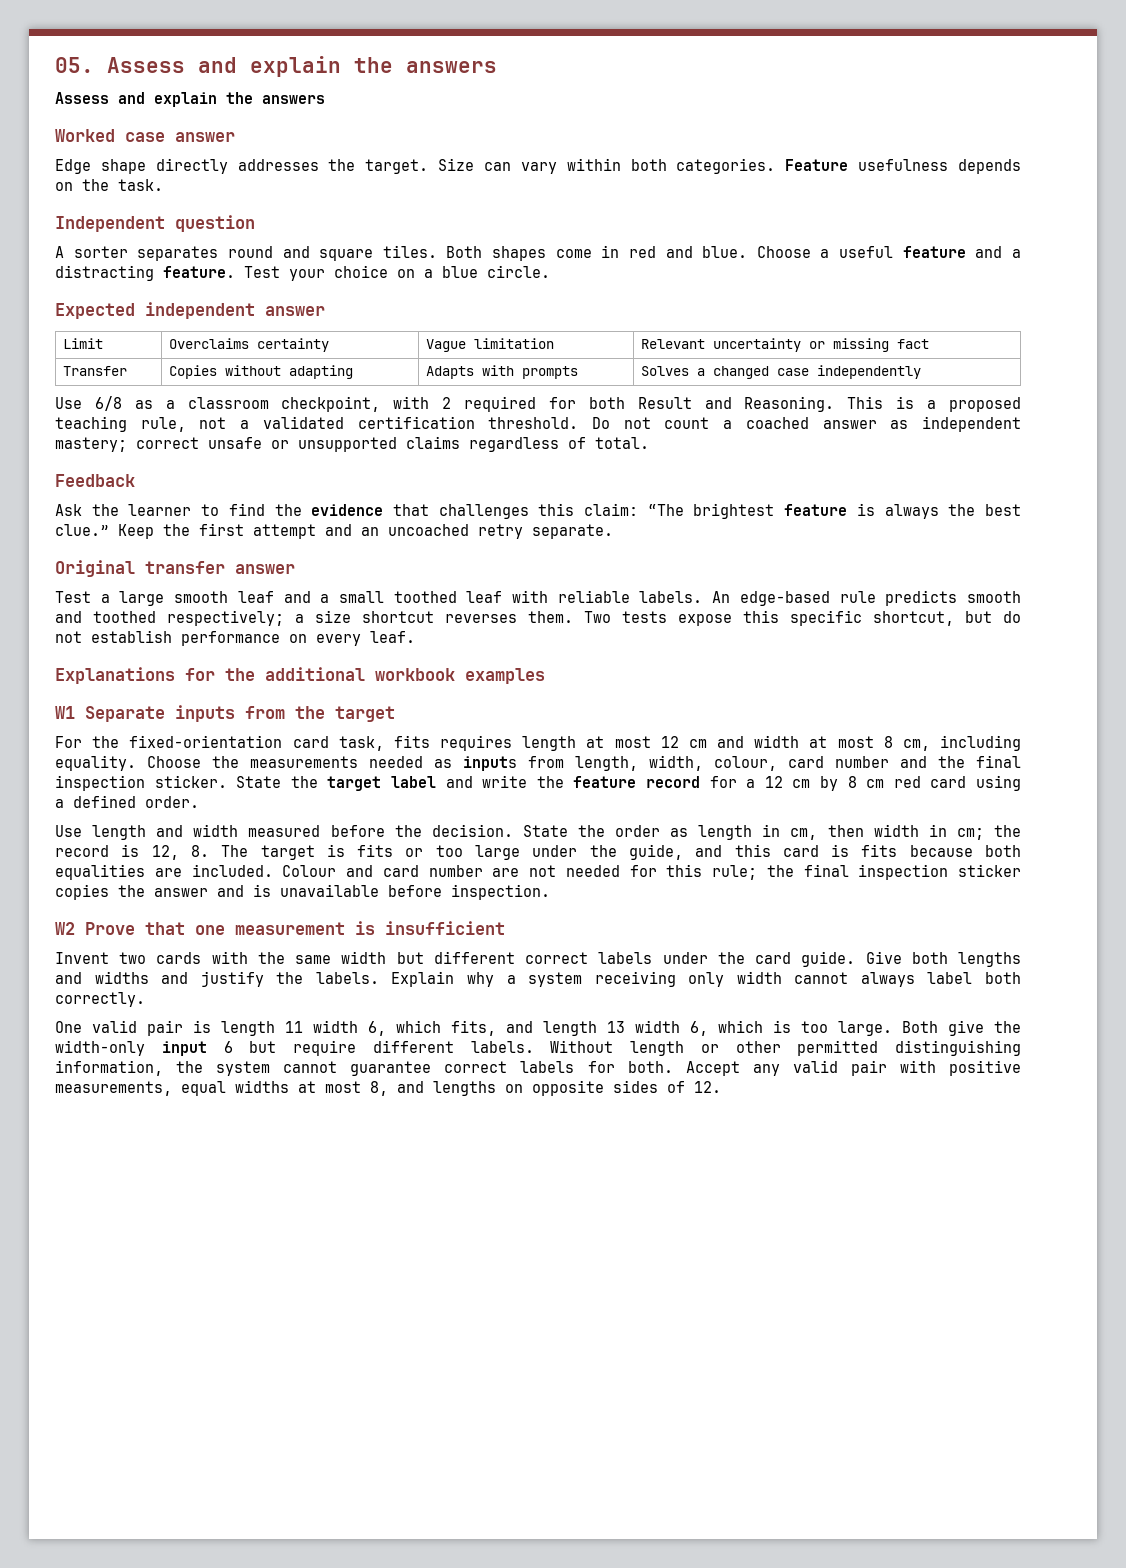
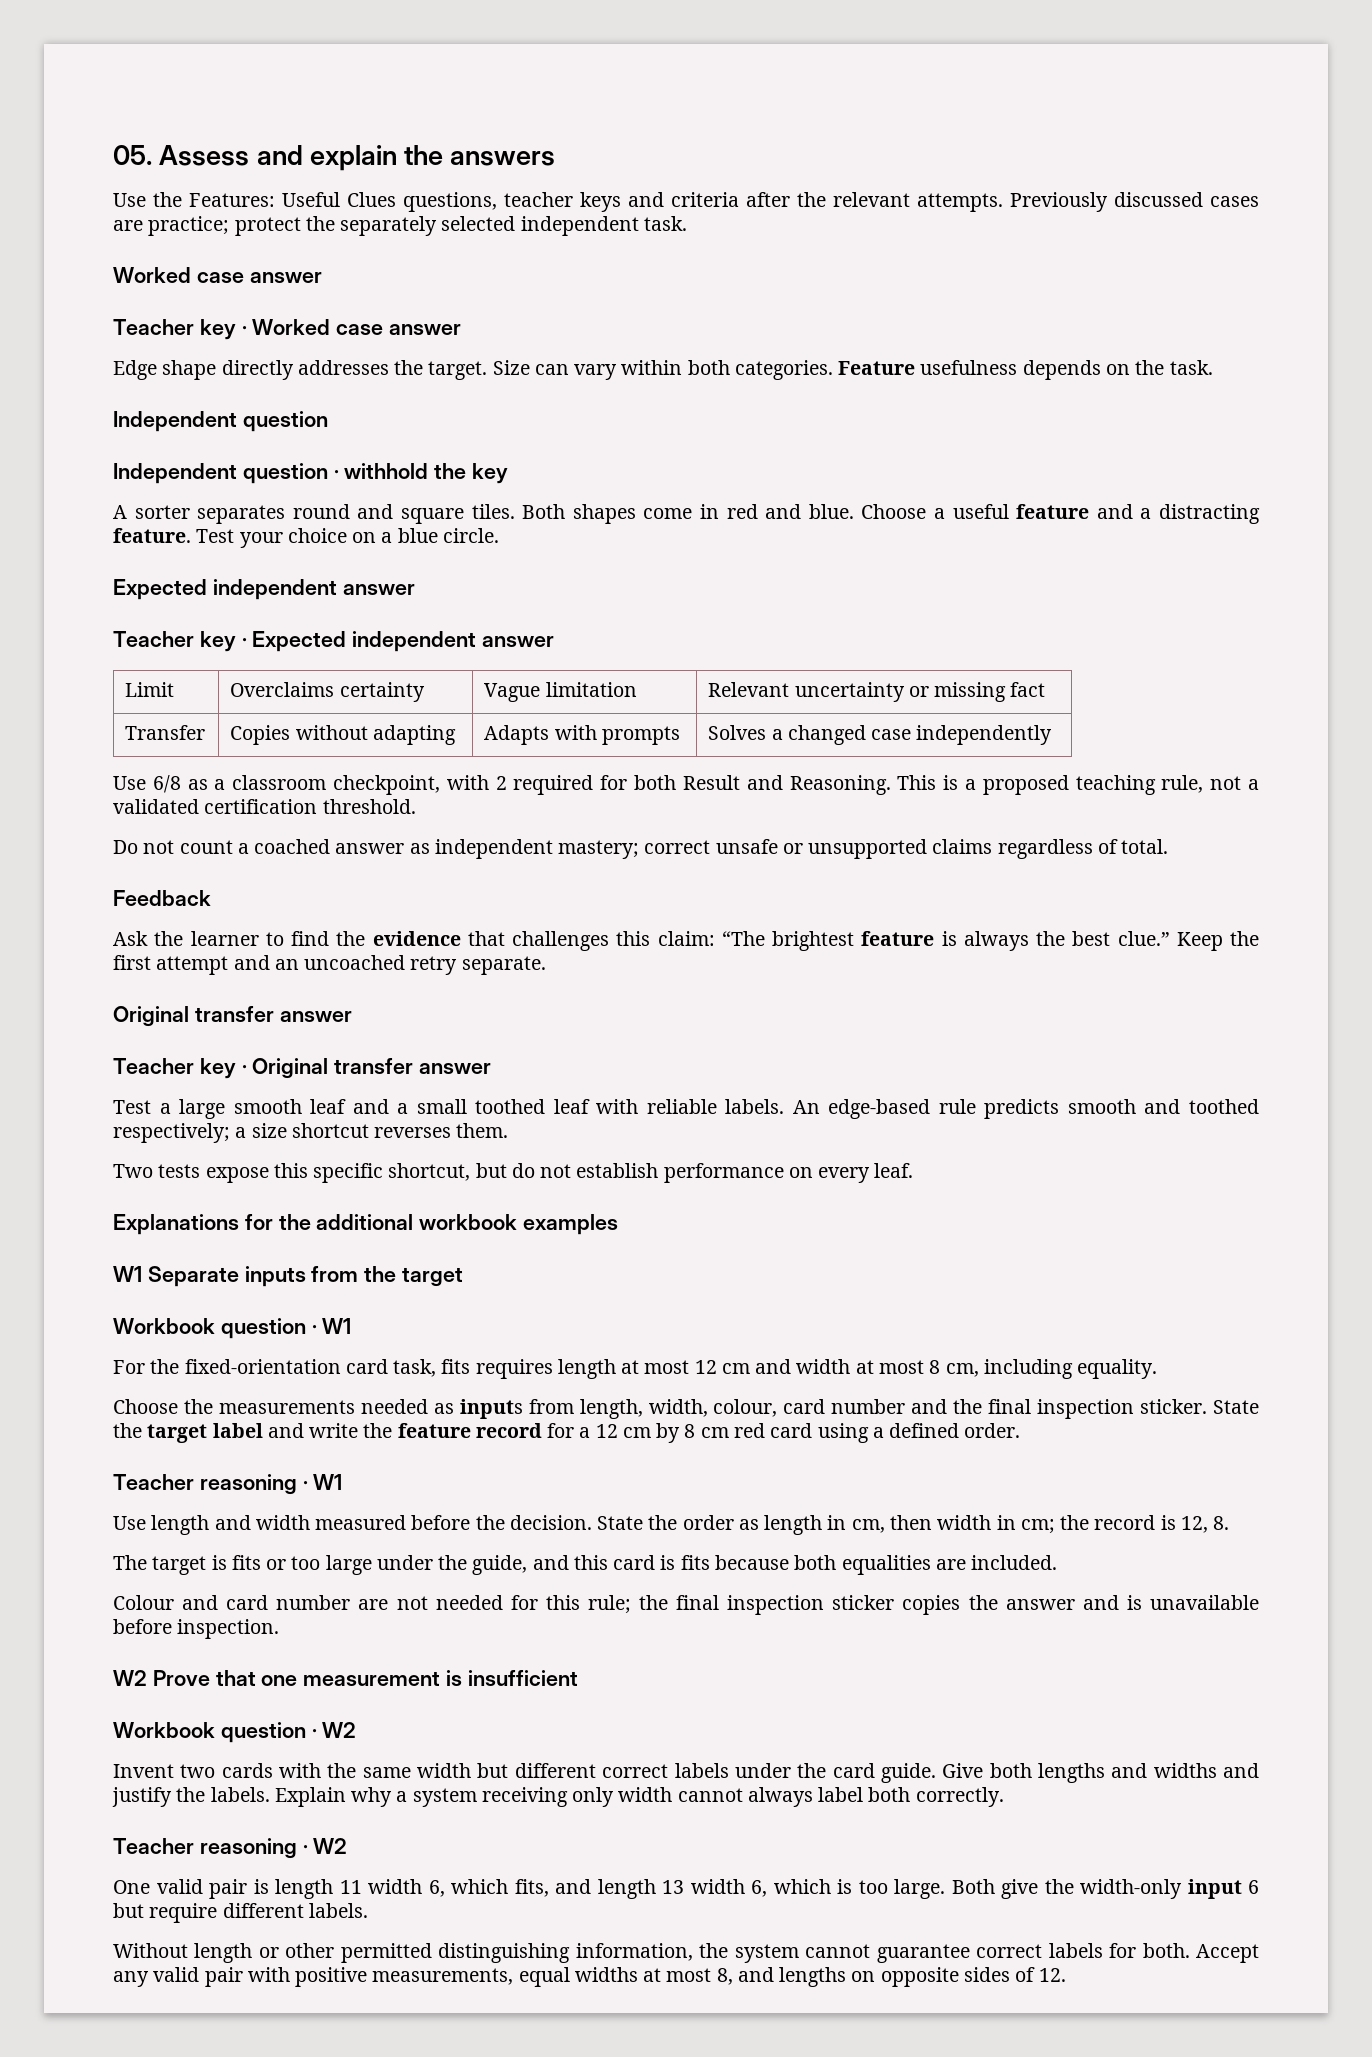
[55,92,325,107] Assess and explain the answers // -> [113,192,1259,212] [113,216,687,236] [113,267,322,283] [113,319,247,340] Use the Features: Useful Clues questions, teacher keys and criteria after the relevant attempts. Previously discussed cases are practice; protect the separately selected independent task. // Worked case answer // Teacher key ·
(255, 223) none -> [113,463,509,484] // Independent question · withhold the key
(325, 311) none -> [113,631,555,652] // Teacher key · Expected independent answer
(579, 423) none -> (416, 806) //
(295, 569) none -> [113,1058,492,1079] // Teacher key · Original transfer answer
(573, 617) none -> (509, 1130) //
(395, 714) none -> [113,1318,352,1339] // Workbook question · W1
(136, 763) none -> (1158, 1369) //
(199, 802) none -> [113,1474,343,1495] // Teacher reasoning · W1
(209, 851) none -> (1230, 1523) //
(273, 870) none -> (1058, 1562) //
(505, 928) none -> [113,1722,357,1743] // Workbook question · W2
(145, 999) none -> [113,1838,348,1859] // Teacher reasoning · W2
(534, 1047) none -> (368, 1910) //

